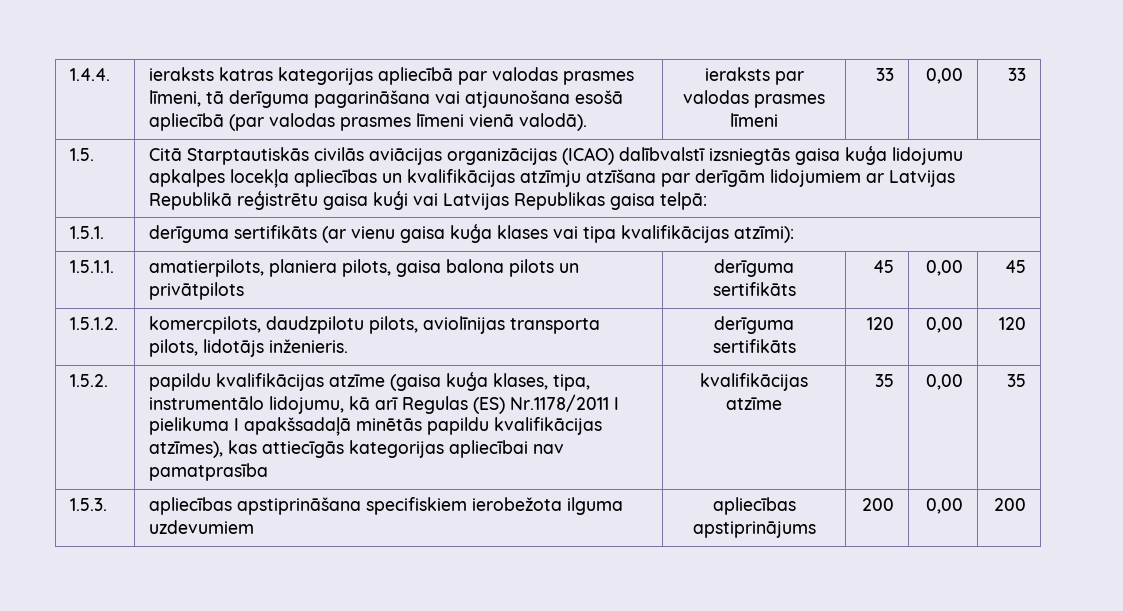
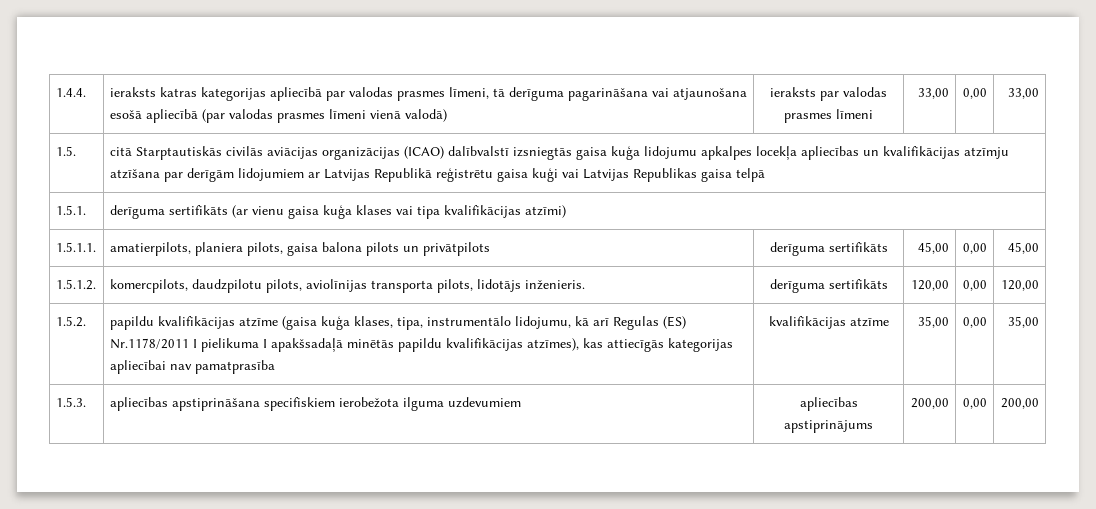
[519,113,588,131] valodā). -> [404,109,447,122] valodā)
[875,68,894,81] [925,68,963,84] [1007,68,1026,81] 33 | 0,00 | 33 -> [918,88,950,99] [963,88,988,99] [1008,88,1040,99] 33,00 | 0,00 | 33,00
[149,148,183,161] Citā -> [109,147,132,156] citā
[660,192,708,210] telpā: -> [735,168,765,182] telpā
[734,226,795,243] atzīmi): -> [524,205,566,218] atzīmi)
[872,260,894,273] [925,260,963,276] [1004,260,1026,273] 45 | 0,00 | 45 -> [918,242,950,254] [963,243,988,254] [1008,242,1040,254] 45,00 | 0,00 | 45,00
[866,317,894,330] [925,317,963,333] [998,317,1026,330] 120 | 0,00 | 120 -> [911,280,950,291] [963,280,988,291] [1001,280,1040,291] 120,00 | 0,00 | 120,00
[874,374,894,387] [925,374,963,390] [1006,374,1026,387] 35 | 0,00 | 35 -> [918,316,950,328] [963,317,988,328] [1008,316,1040,328] 35,00 | 0,00 | 35,00
[861,498,894,511] [925,498,963,514] [993,498,1026,511] 200 | 0,00 | 200 -> [911,398,950,409] [963,398,988,409] [1001,398,1040,409] 200,00 | 0,00 | 200,00

